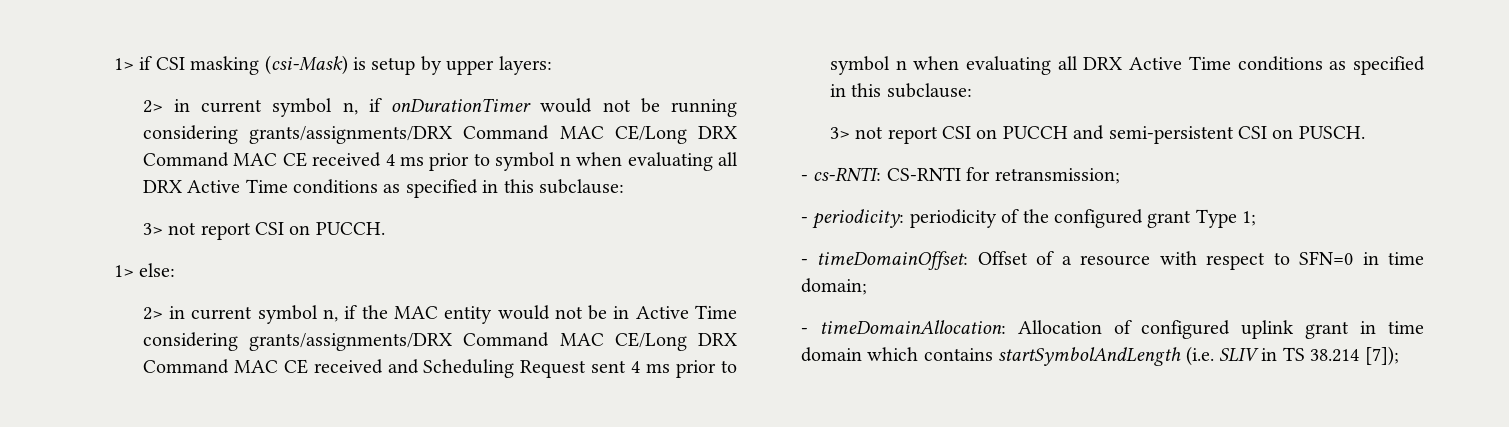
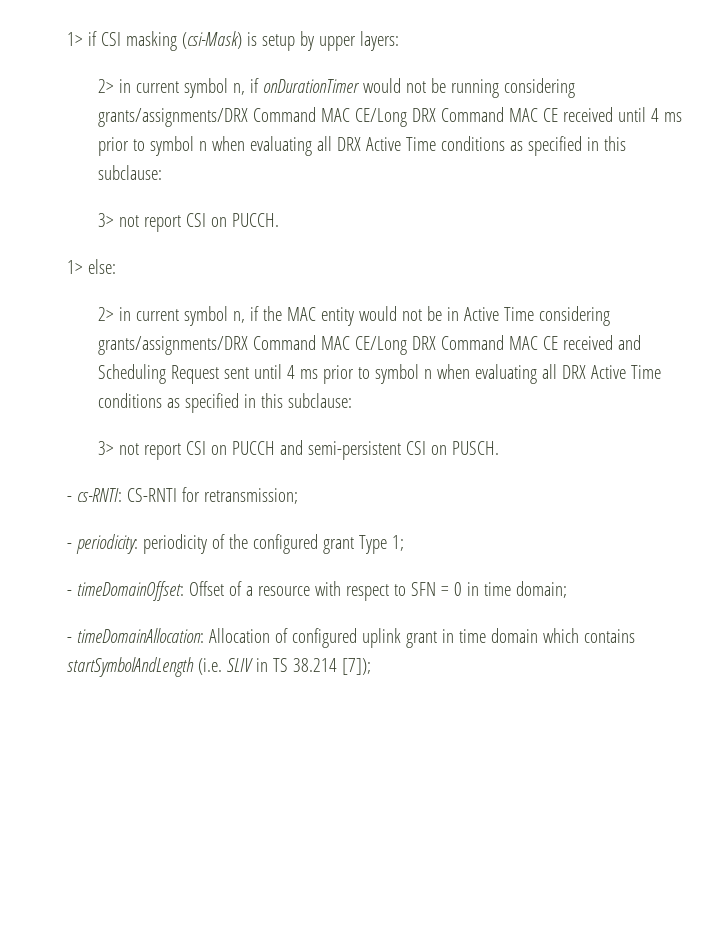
(382, 159) none -> [618,107,647,122] until
(627, 366) none -> [254,364,283,379] until
[1299,251,1354,265] SFN=0 -> [411,582,463,596] SFN = 0

